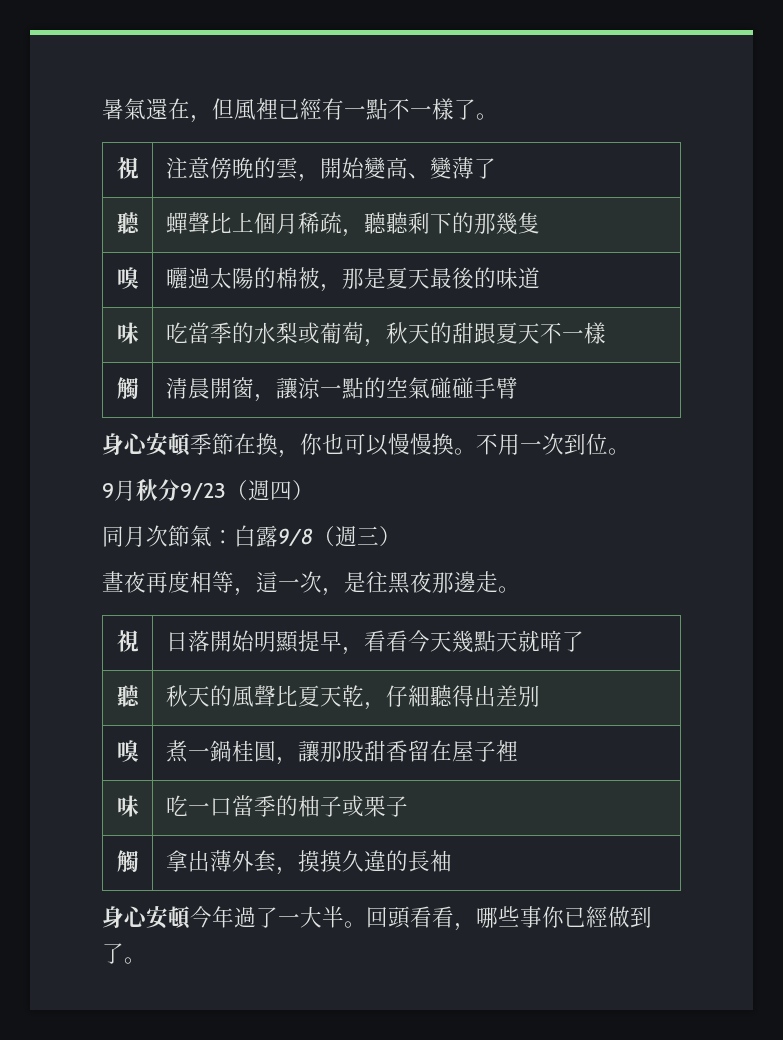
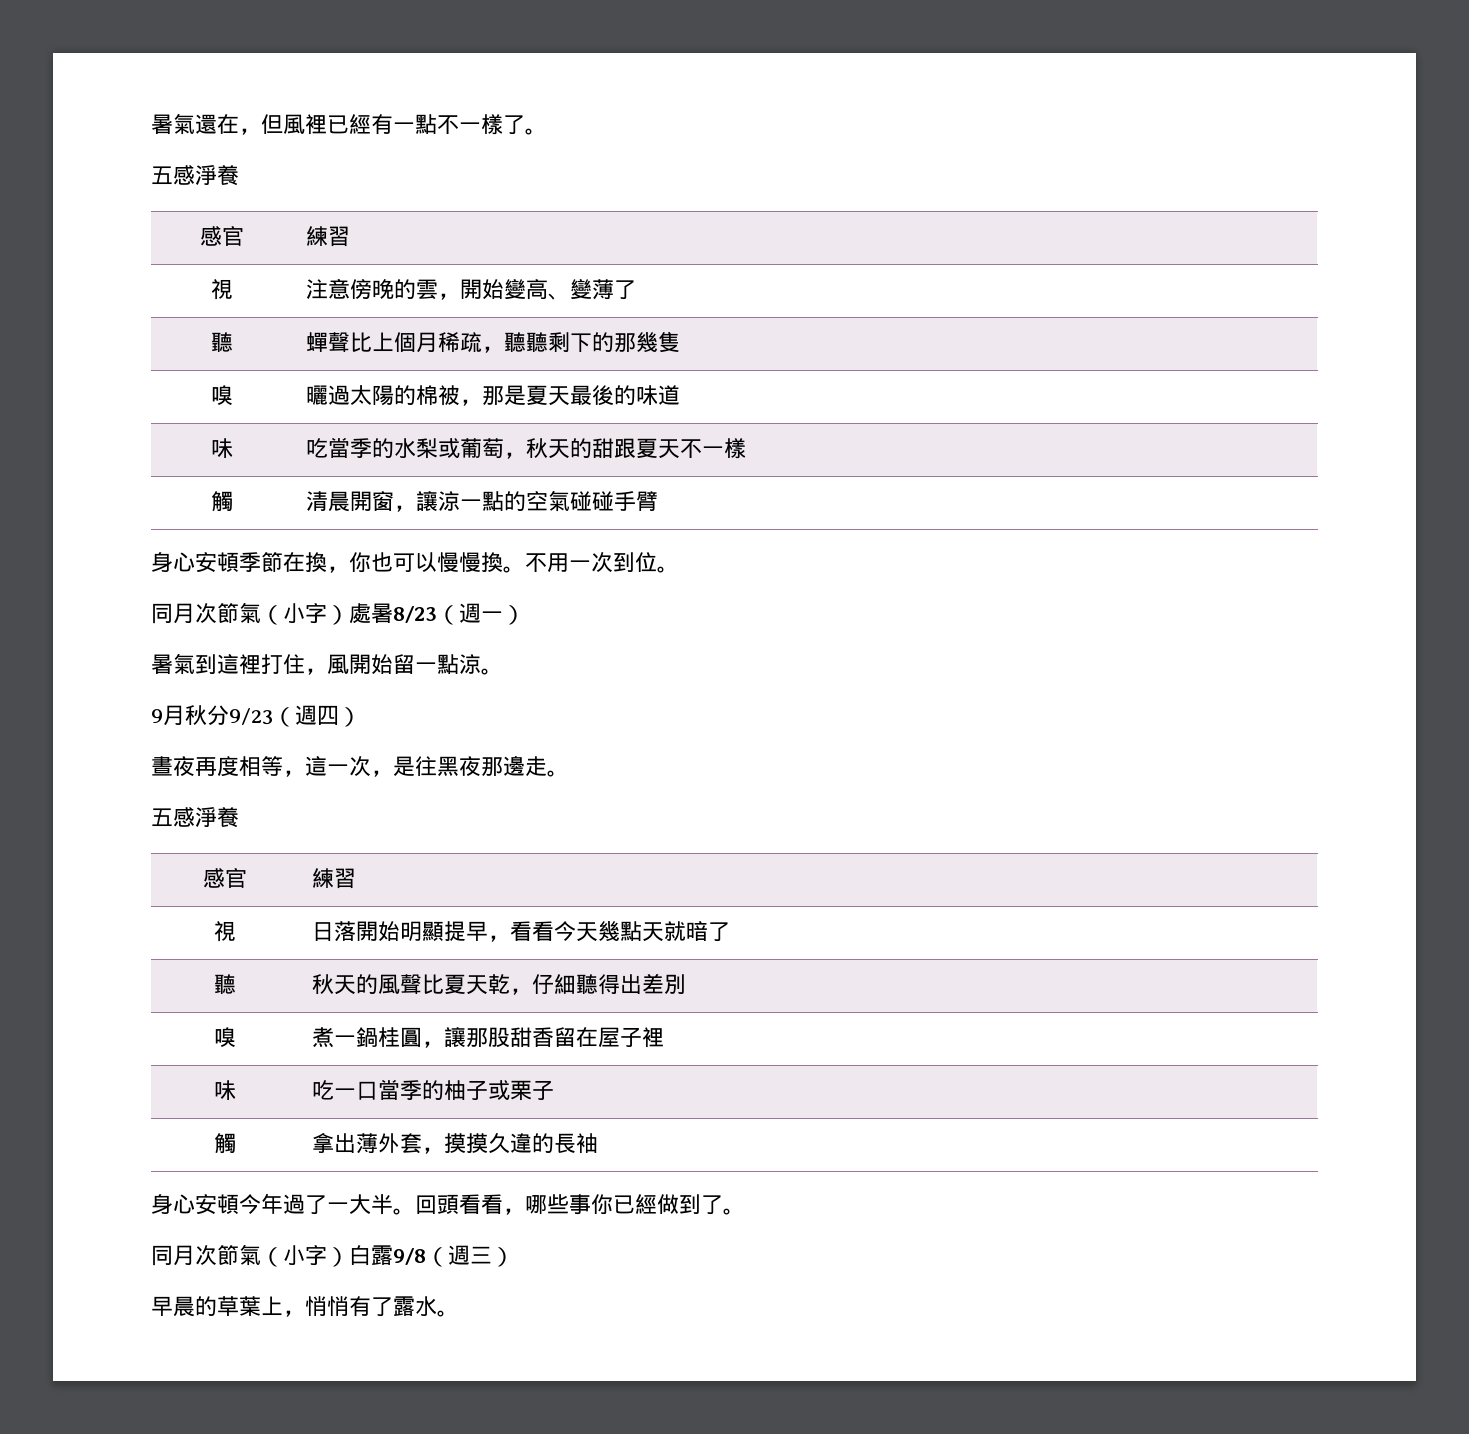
(498, 116) none -> [151,165,239,186] [199,226,244,246] [306,226,351,247] // 五感淨養 // 感官 | 練習
(630, 451) none -> [151,602,525,625] [151,653,503,675] // 同月次節氣（小字）處暑8/23（週一） // 暑氣到這裡打住，風開始留一點涼。
[102,525,401,547] // 同月次節氣：白露9/8（週三） -> (361, 717) none
(520, 589) none -> [151,807,239,828] [202,868,247,888] [312,868,357,889] // 五感淨養 // 感官 | 練習
(146, 960) none -> [151,1244,514,1267] [151,1296,459,1317] // 同月次節氣（小字）白露9/8（週三） // 早晨的草葉上，悄悄有了露水。

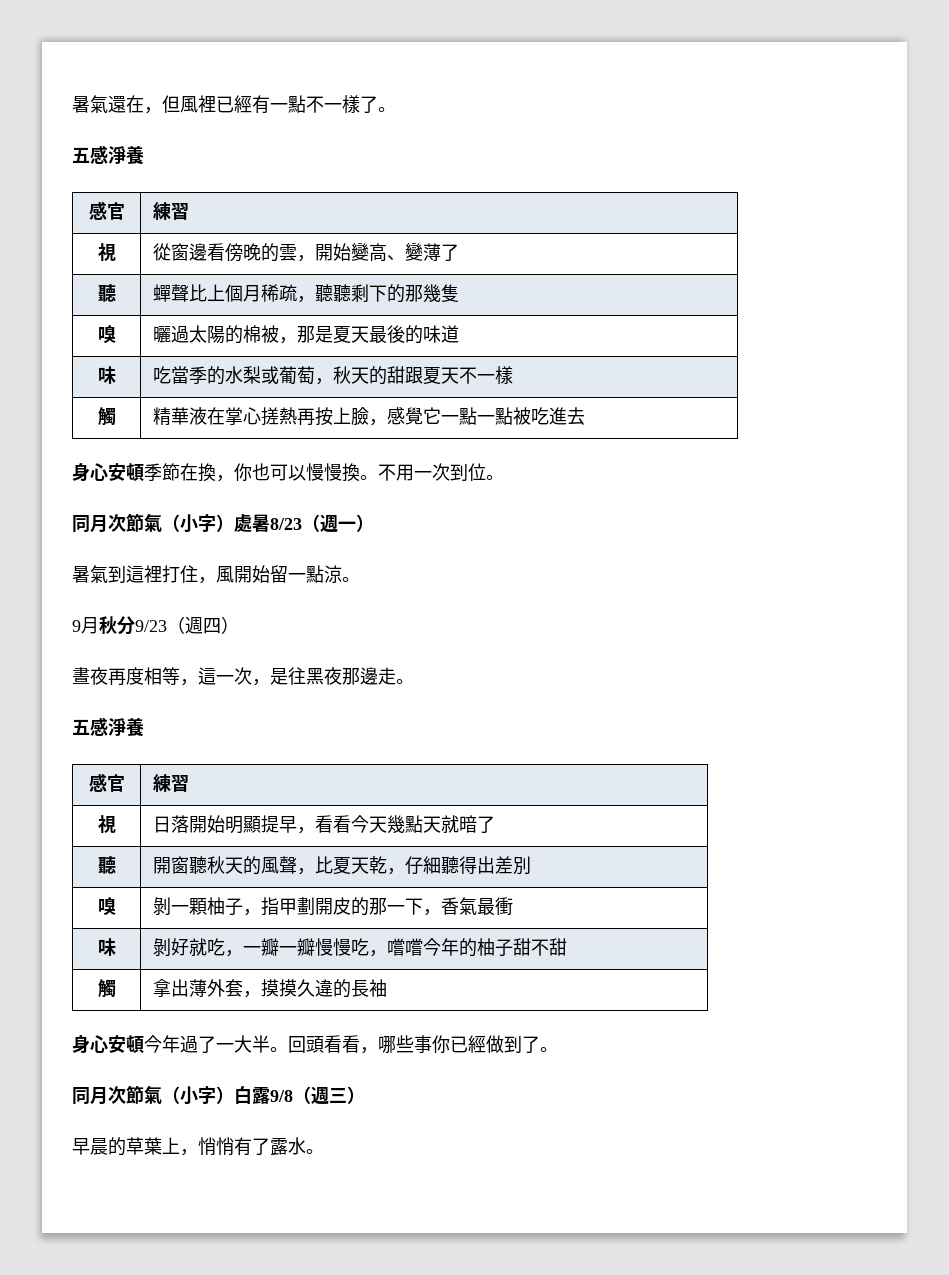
[306,278,351,299] 注意 -> [152,243,225,261] 從窗邊看
[306,490,659,512] 清晨開窗，讓涼一點的空氣碰碰手臂 -> [152,407,585,426] 精華液在掌心搓熱再按上臉，感覺它一點一點被吃進去
(236, 984) none -> [152,856,207,874] 開窗聽
(423, 984) none -> [296,868,315,875] ，
[312,1027,665,1048] [213,1080,236,1100] [312,1079,555,1101] 煮一鍋桂圓，讓那股甜香留在屋子裡 // 味 | 吃一口當季的柚子或栗子 -> [152,897,513,916] [97,938,116,956] [152,938,567,957] 剝一顆柚子，指甲劃開皮的那一下，香氣最衝 // 味 | 剝好就吃，一瓣一瓣慢慢吃，嚐嚐今年的柚子甜不甜

